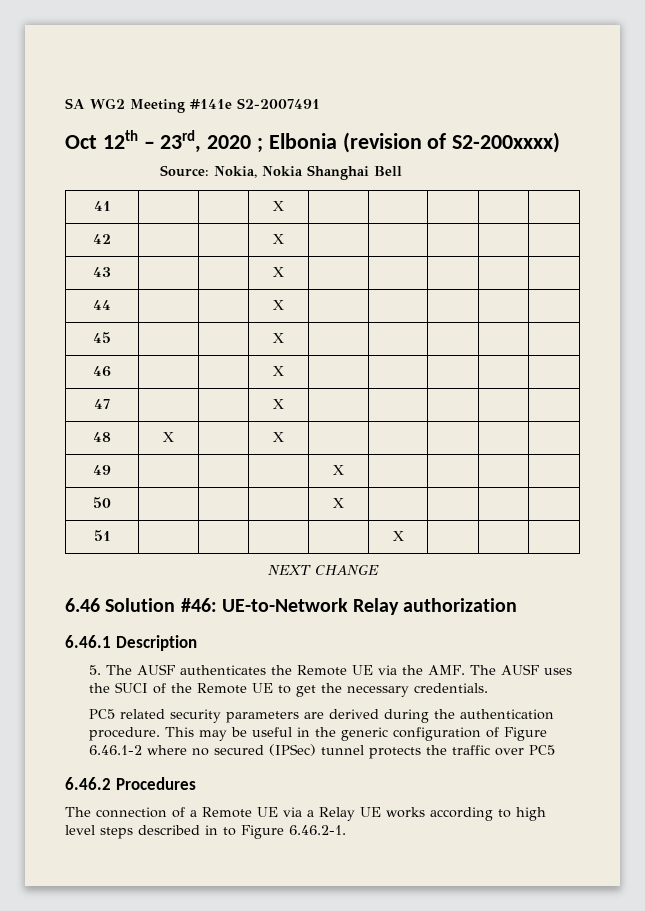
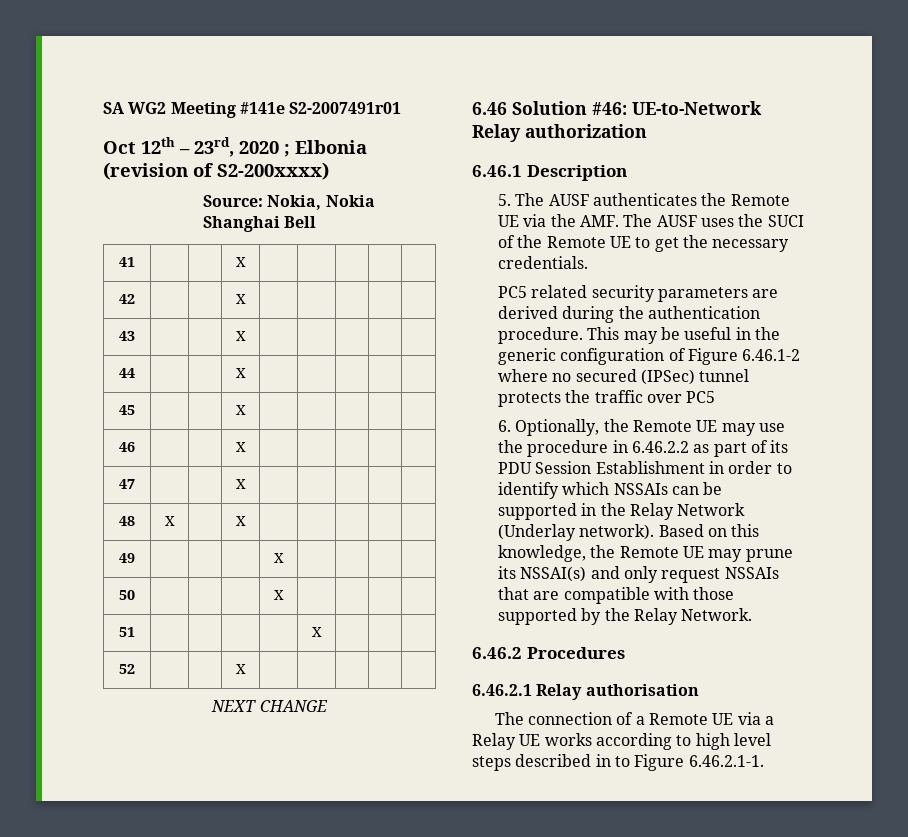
[237,98,320,109] S2-2007491 -> [289,102,402,114] S2-2007491r01
(404, 536) none -> [119,664,135,674] [235,664,246,674] // 52 | | | X | | | | |
(555, 750) none -> [498,419,786,436] [498,440,789,457] [498,461,792,474] [498,482,723,499] [498,503,746,520] [498,524,760,541] [498,545,793,562] [498,566,779,583] [498,587,735,604] [498,608,753,625] // 6. Optionally, the Remote UE may use the procedure in 6.46.2.2 as part of its PDU Session Establishment in order to identify which NSSAIs can be supported in the Relay Network (Underlay network). Based on this knowledge, the Remote UE may prune its NSSAI(s) and only request NSSAIs that are compatible with those supported by the Relay Network.
(196, 783) none -> [472,684,699,700] // 6.46.2.1 Relay authorisation
[289,825,346,835] 6.46.2-1. -> [688,755,764,767] 6.46.2.1-1.

